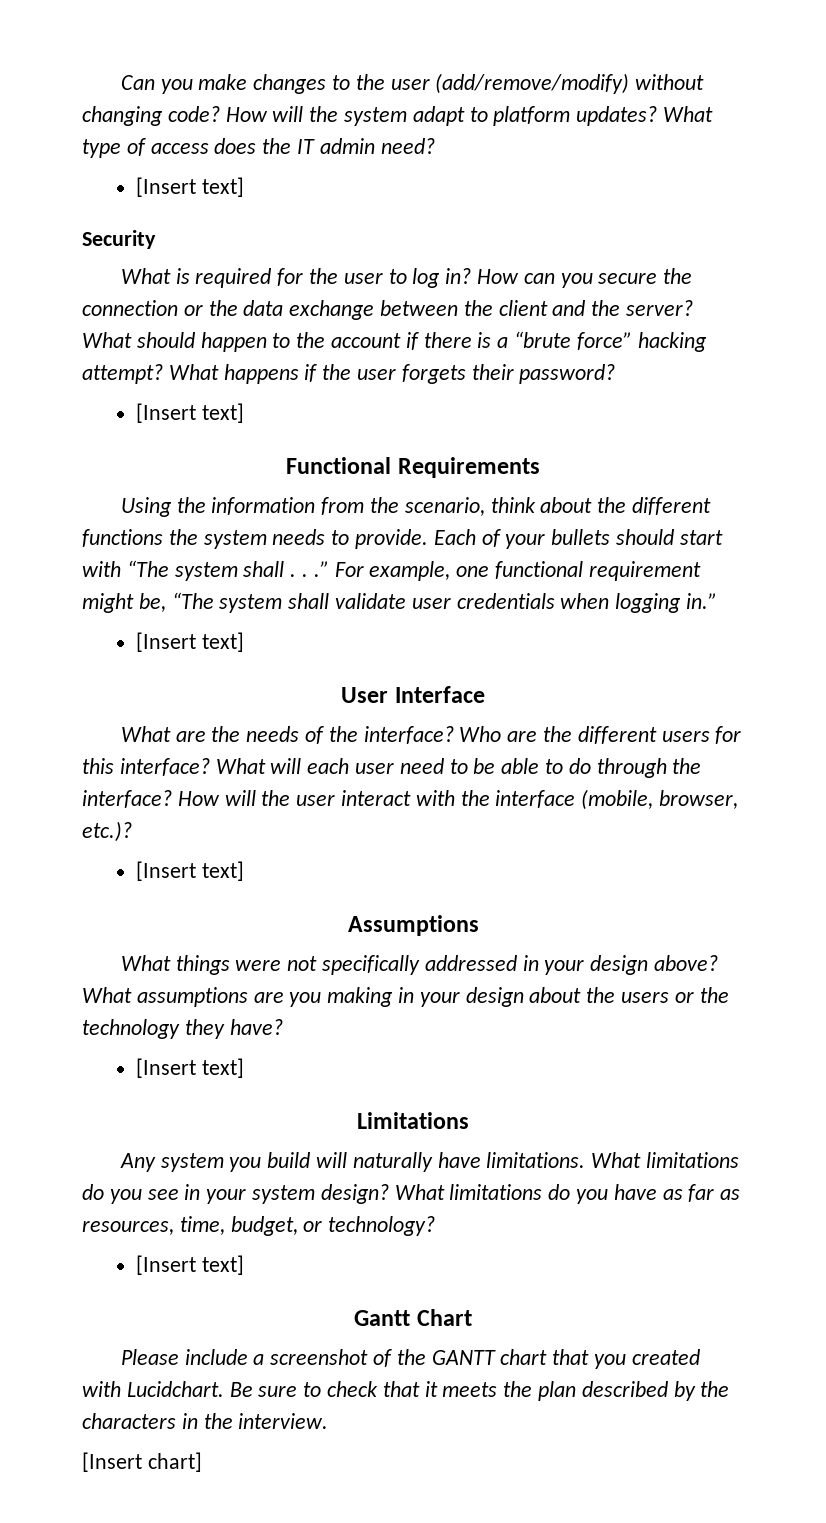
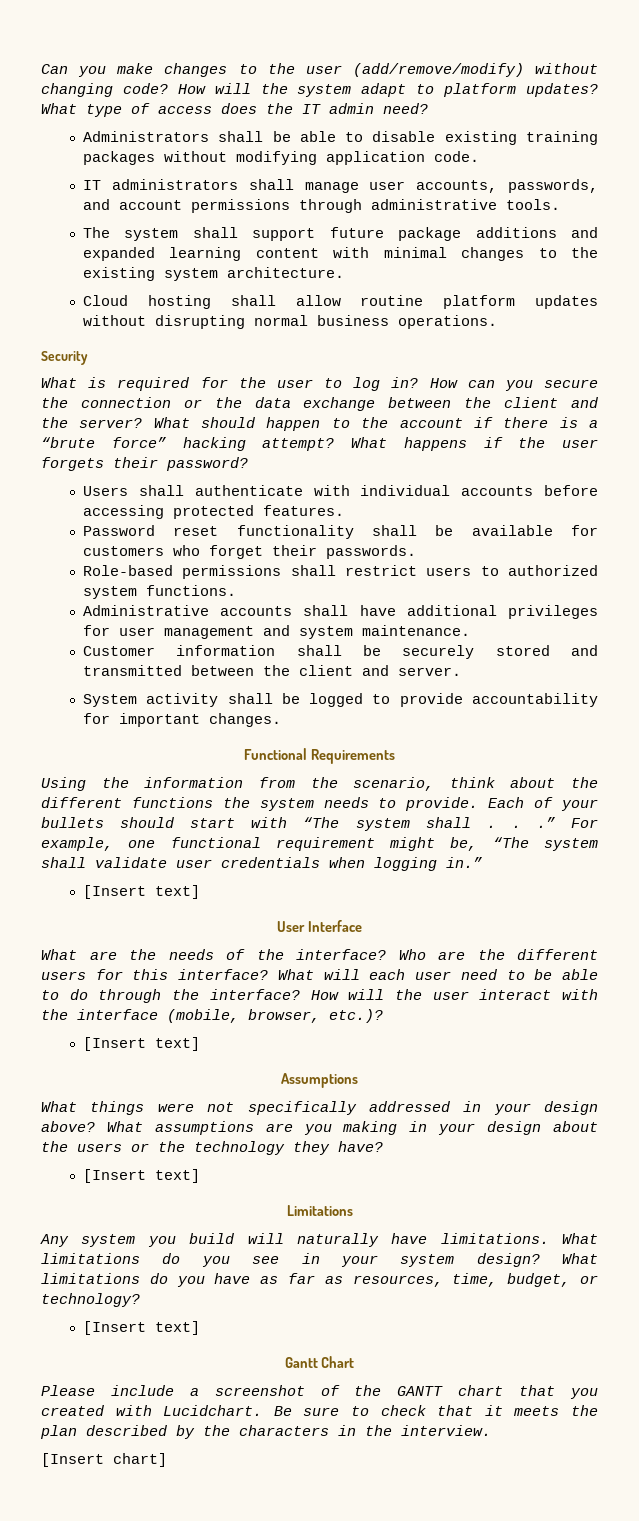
[136,177,245,197] [Insert text] -> [83,131,598,145] [83,151,480,165] [83,179,598,193] [83,199,561,213] [83,227,599,241] [83,247,599,261] [83,267,345,281] [83,295,598,309] [83,315,498,329] Administrators shall be able to disable existing training packages without modifying application code. // IT administrators shall manage user accounts, passwords, and account permissions through administrative tools. // The system shall support future package additions and expanded learning content with minimal changes to the existing system architecture. // Cloud hosting shall allow routine platform updates without disrupting normal business operations.
[136,403,245,423] [Insert text] -> [83,485,598,496] [83,505,345,519] [83,525,598,539] [83,545,417,559] [83,565,598,579] [83,585,237,599] [83,605,598,619] [83,625,471,639] [83,645,598,659] [83,665,462,676] [83,693,598,707] [83,713,282,727] Users shall authenticate with individual accounts before accessing protected features. // Password reset functionality shall be available for customers who forget their passwords. // Role-based permissions shall restrict users to authorized system functions. // Administrative accounts shall have additional privileges for user management and system maintenance. // Customer information shall be securely stored and transmitted between the client and server. // System activity shall be logged to provide accountability for important changes.

